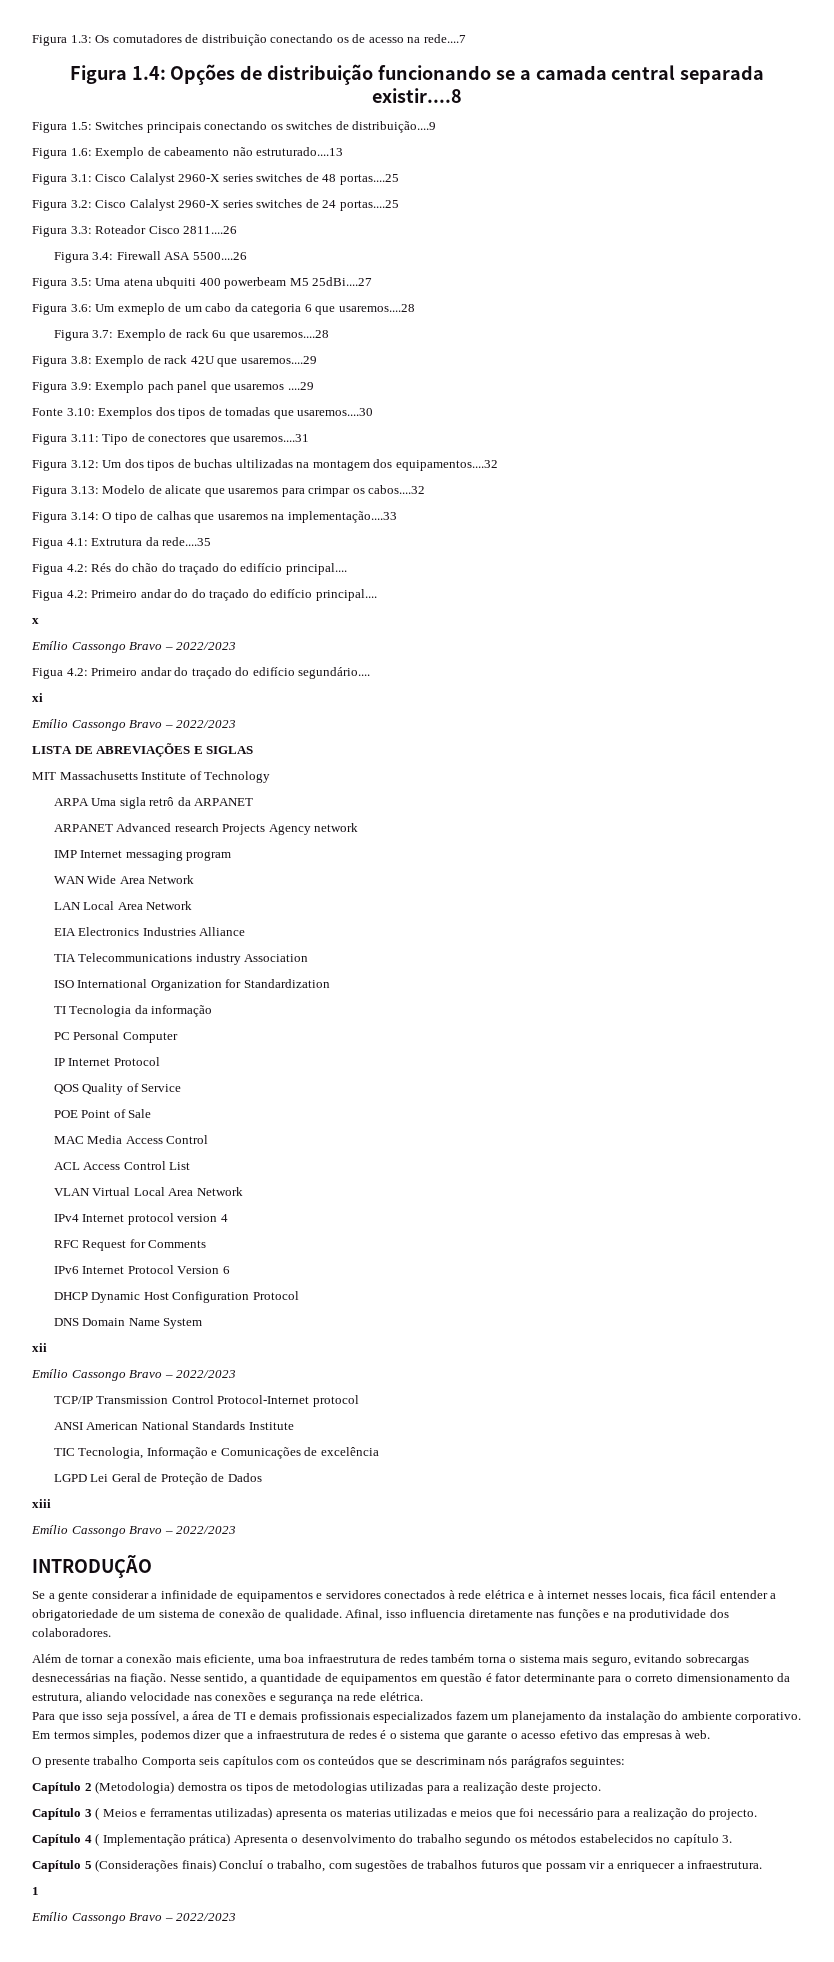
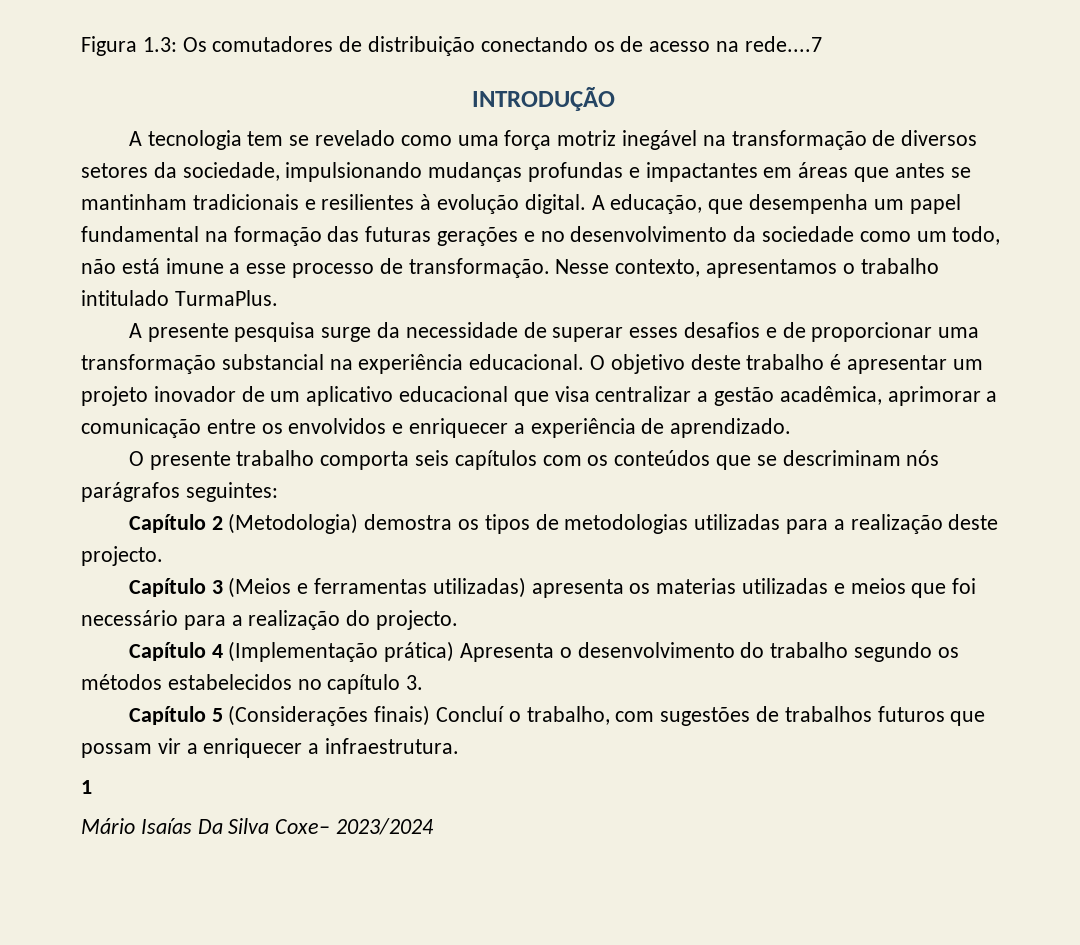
[69,64,765,85] [372,88,462,103] [32,121,437,133] [32,147,344,159] [32,173,399,185] [32,199,399,211] [32,225,238,237] [53,251,247,263] [32,277,373,289] [32,303,415,315] [53,329,330,341] [32,355,317,367] [32,381,314,393] [32,407,374,419] [32,433,310,445] [32,459,498,471] [32,485,426,497] [32,511,397,523] [32,537,212,549] [32,563,347,575] [32,589,377,601] [32,618,39,624] [31,641,237,653] [32,667,371,679] [32,693,43,702] [31,719,237,731] [32,743,254,757] [32,771,271,783] [53,797,254,809] [53,823,359,835] [53,850,232,861] [53,875,195,884] [53,901,193,910] [53,927,246,936] [53,953,309,965] [53,979,330,991] [53,1005,213,1017] [53,1031,178,1043] [53,1057,160,1066] [53,1083,182,1095] [53,1109,152,1118] [53,1135,209,1144] [53,1161,191,1170] [53,1187,243,1196] [53,1213,228,1225] [53,1239,207,1251] [53,1265,230,1274] [53,1291,299,1303] [53,1318,203,1329] [32,1343,47,1352] [31,1369,237,1381] [53,1395,359,1407] [53,1421,294,1430] [53,1447,379,1459] [53,1473,262,1485] [32,1499,51,1508] [31,1525,237,1537] [32,1555,152,1578] [32,1590,777,1602] [32,1609,729,1621] [32,1628,111,1637] [32,1654,749,1666] [32,1673,791,1685] [32,1692,423,1704] [32,1711,802,1723] [32,1730,710,1742] Figura 1.4: Opções de distribuição funcionando se a camada central separada existir....8 // Figura 1.5: Switches principais conectando os switches de distribuição....9 // Figura 1.6: Exemplo de cabeamento não estruturado....13 // Figura 3.1: Cisco Calalyst 2960-X series switches de 48 portas....25 // Figura 3.2: Cisco Calalyst 2960-X series switches de 24 portas....25 // Figura 3.3: Roteador Cisco 2811....26 // Figura 3.4: Firewall ASA 5500....26 // Figura 3.5: Uma atena ubquiti 400 powerbeam M5 25dBi....27 // Figura 3.6: Um exmeplo de um cabo da categoria 6 que usaremos....28 // Figura 3.7: Exemplo de rack 6u que usaremos....28 // Figura 3.8: Exemplo de rack 42U que usaremos....29 // Figura 3.9: Exemplo pach panel que usaremos ....29 // Fonte 3.10: Exemplos dos tipos de tomadas que usaremos....30 // Figura 3.11: Tipo de conectores que usaremos....31 // Figura 3.12: Um dos tipos de buchas ultilizadas na montagem dos equipamentos....32 // Figura 3.13: Modelo de alicate que usaremos para crimpar os cabos....32 // Figura 3.14: O tipo de calhas que usaremos na implementação....33 // Figua 4.1: Extrutura da rede....35 // Figua 4.2: Rés do chão do traçado do edifício principal.... // Figua 4.2: Primeiro andar do do traçado do edifício principal.... // x // Emílio Cassongo Bravo – 2022/2023 // Figua 4.2: Primeiro andar do traçado do edifício segundário.... // xi // Emílio Cassongo Bravo – 2022/2023 // LISTA DE ABREVIAÇÕES E SIGLAS // MIT Massachusetts Institute of Technology // ARPA Uma sigla retrô da ARPANET // ARPANET Advanced research Projects Agency network // IMP Internet messaging program // WAN Wide Area Network // LAN Local Area Network // EIA Electronics Industries Alliance // TIA Telecommunications industry Association // ISO International Organization for Standardization // TI Tecnologia da informação // PC Personal Computer // IP Internet Protocol // QOS Quality of Service // POE Point of Sale // MAC Media Access Control // ACL Access Control List // VLAN Virtual Local Area Network // IPv4 Internet protocol version 4 // RFC Request for Comments // IPv6 Internet Protocol Version 6 // DHCP Dynamic Host Configuration Protocol // DNS Domain Name System // xii // Emílio Cassongo Bravo – 2022/2023 // TCP/IP Transmission Control Protocol-Internet protocol // ANSI American National Standards Institute // TIC Tecnologia, Informação e Comunicações de excelência // LGPD Lei Geral de Proteção de Dados // xiii // Emílio Cassongo Bravo – 2022/2023 // INTRODUÇÃO // Se a gente considerar a infinidade de equipamentos e servidores conectados à rede elétrica e à internet nesses locais, fica fácil entender a obrigatoriedade de um sistema de conexão de qualidade. Afinal, isso influencia diretamente nas funções e na produtividade dos colaboradores. // Além de tornar a conexão mais eficiente, uma boa infraestrutura de redes também torna o sistema mais seguro, evitando sobrecargas desnecessárias na fiação. Nesse sentido, a quantidade de equipamentos em questão é fator determinante para o correto dimensionamento da estrutura, aliando velocidade nas conexões e segurança na rede elétrica. // Para que isso seja possível, a área de TI e demais profissionais especializados fazem um planejamento da instalação do ambiente corporativo. Em termos simples, podemos dizer que a infraestrutura de redes é o sistema que garante o acesso efetivo das empresas à web. -> [471,87,615,111] [128,130,978,150] [81,162,971,182] [81,194,961,214] [81,226,1001,246] [81,258,939,278] [81,290,278,306] [128,322,980,342] [81,354,983,374] [81,386,998,406] [81,418,792,438] INTRODUÇÃO // A tecnologia tem se revelado como uma força motriz inegável na transformação de diversos setores da sociedade, impulsionando mudanças profundas e impactantes em áreas que antes se mantinham tradicionais e resilientes à evolução digital. A educação, que desempenha um papel fundamental na formação das futuras gerações e no desenvolvimento da sociedade como um todo, não está imune a esse processo de transformação. Nesse contexto, apresentamos o trabalho intitulado TurmaPlus. // A presente pesquisa surge da necessidade de superar esses desafios e de proporcionar uma transformação substancial na experiência educacional. O objetivo deste trabalho é apresentar um projeto inovador de um aplicativo educacional que visa centralizar a gestão acadêmica, aprimorar a comunicação entre os envolvidos e enriquecer a experiência de aprendizado.
[141,1757,196,1768] Comporta -> [320,451,410,470] comporta
[95,1807,137,1820] ( Meios -> [228,577,292,598] (Meios
[95,1833,186,1846] ( Implementação -> [228,641,379,662] (Implementação
[31,1912,237,1924] Emílio Cassongo Bravo – 2022/2023 -> [81,818,435,835] Mário Isaías Da Silva Coxe– 2023/2024

